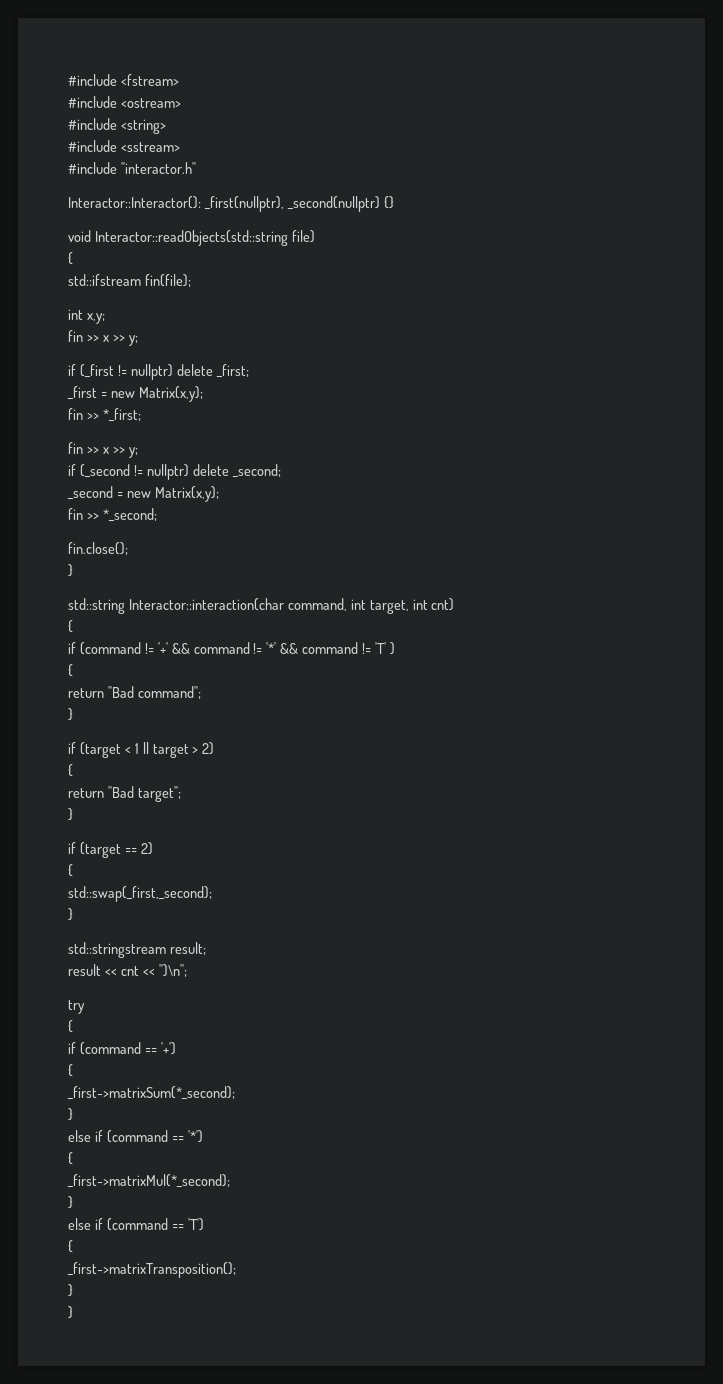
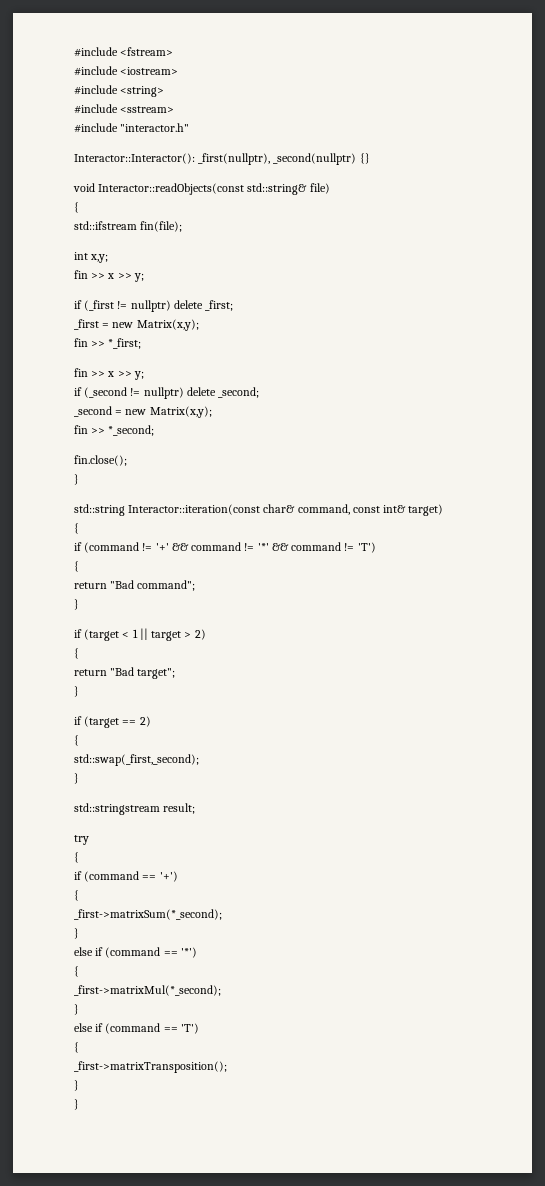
[120,98,181,108] <ostream> -> [120,67,179,75] <iostream>
[94,230,288,246] Interactor::readObjects(std::string -> [98,183,308,195] Interactor::readObjects(const std::string&
[128,598,455,614] Interactor::interaction(char command, int target, int cnt) -> [128,504,444,516] Interactor::iteration(const char& command, const int& target)
[375,642,395,655] 'T' ) -> [357,542,376,553] 'T')
[68,964,187,977] // result << cnt << ")\n"; -> (196, 808) none

